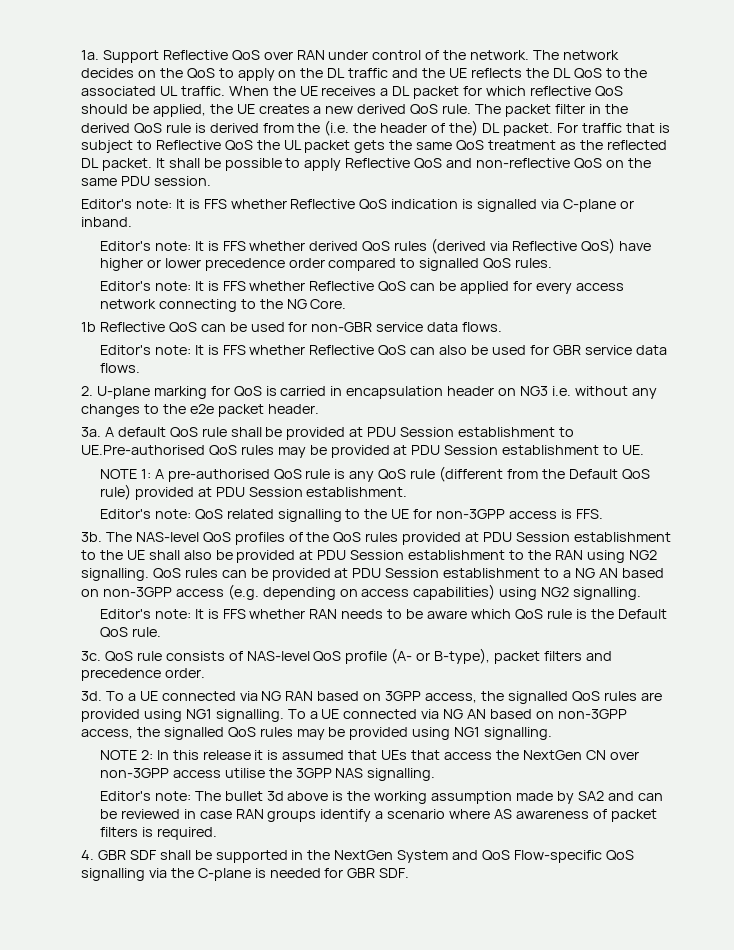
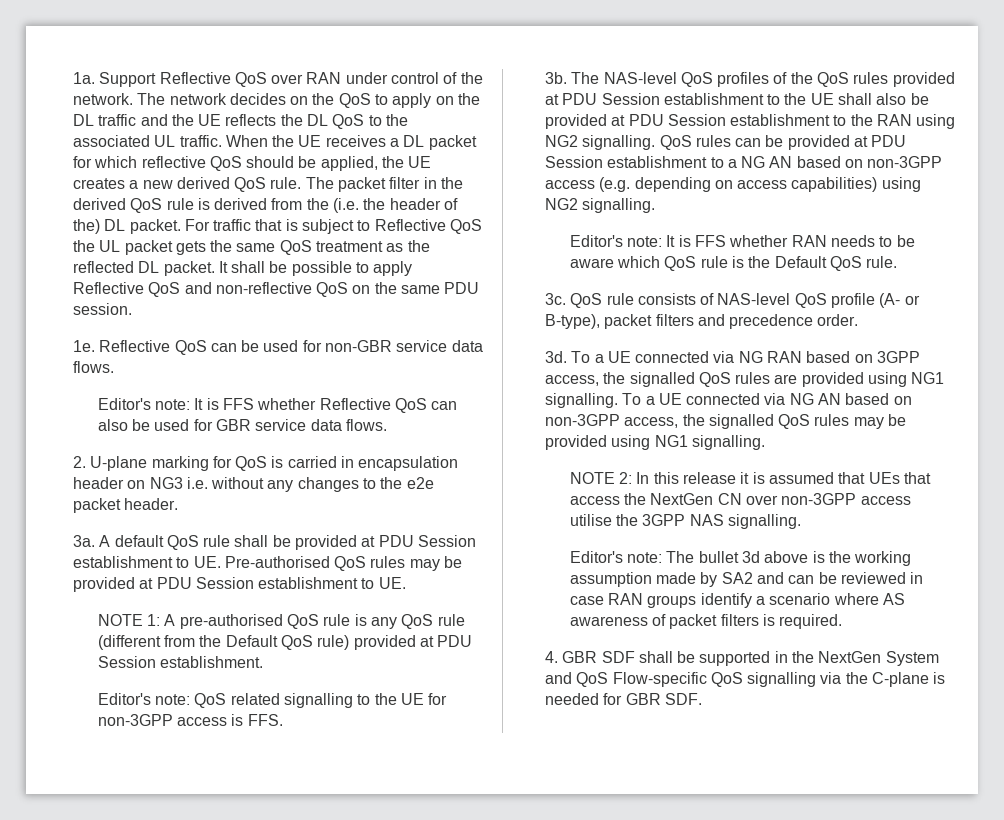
[80,199,634,212] [80,217,132,227] [99,238,651,254] [99,258,553,271] [99,281,624,294] [99,299,347,312] [80,322,96,332] Editor's note: It is FFS whether Reflective QoS indication is signalled via C-plane or inband. // Editor's note: It is FFS whether derived QoS rules (derived via Reflective QoS) have higher or lower precedence order compared to signalled QoS rules. // Editor's note: It is FFS whether Reflective QoS can be applied for every access network connecting to the NG Core. // 1b -> [72,340,95,352] 1e.
[80,445,205,455] UE.Pre-authorised -> [193,556,330,568] UE. Pre-authorised

